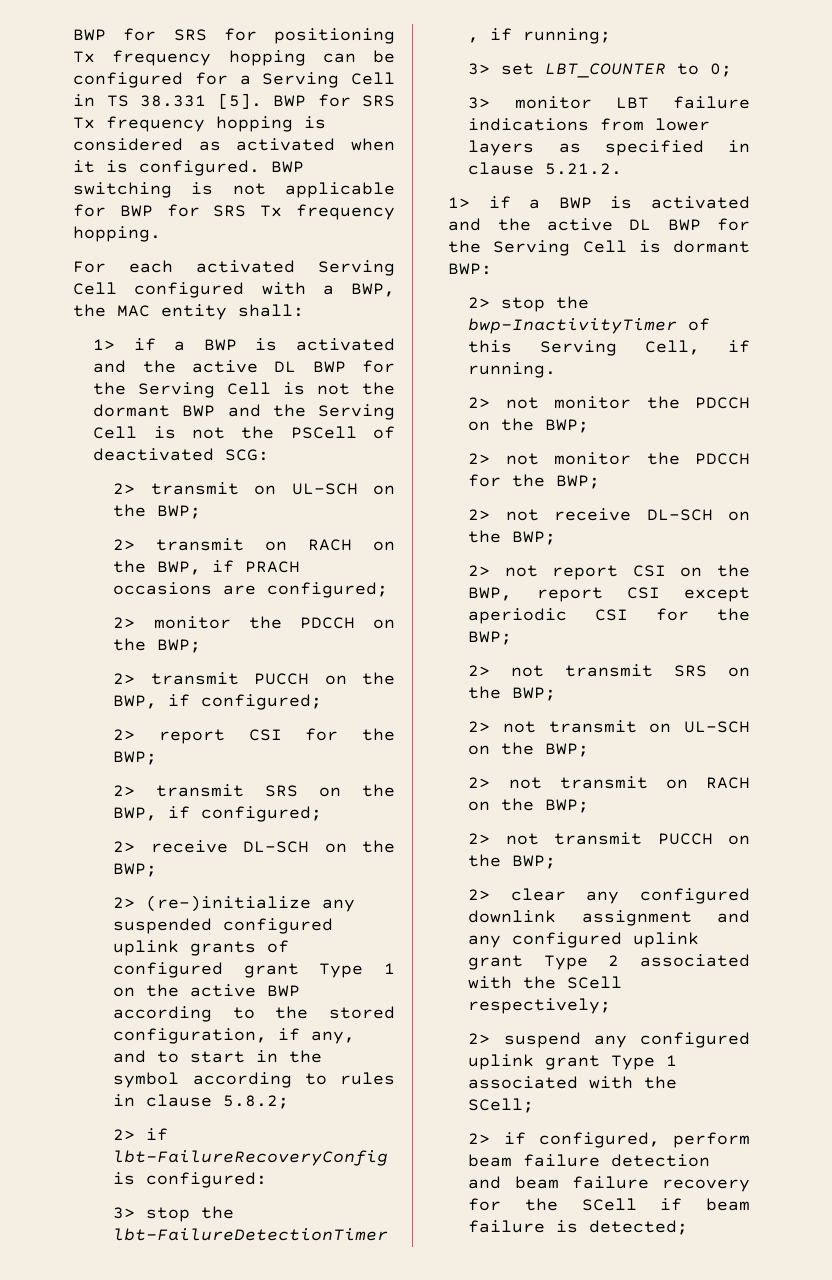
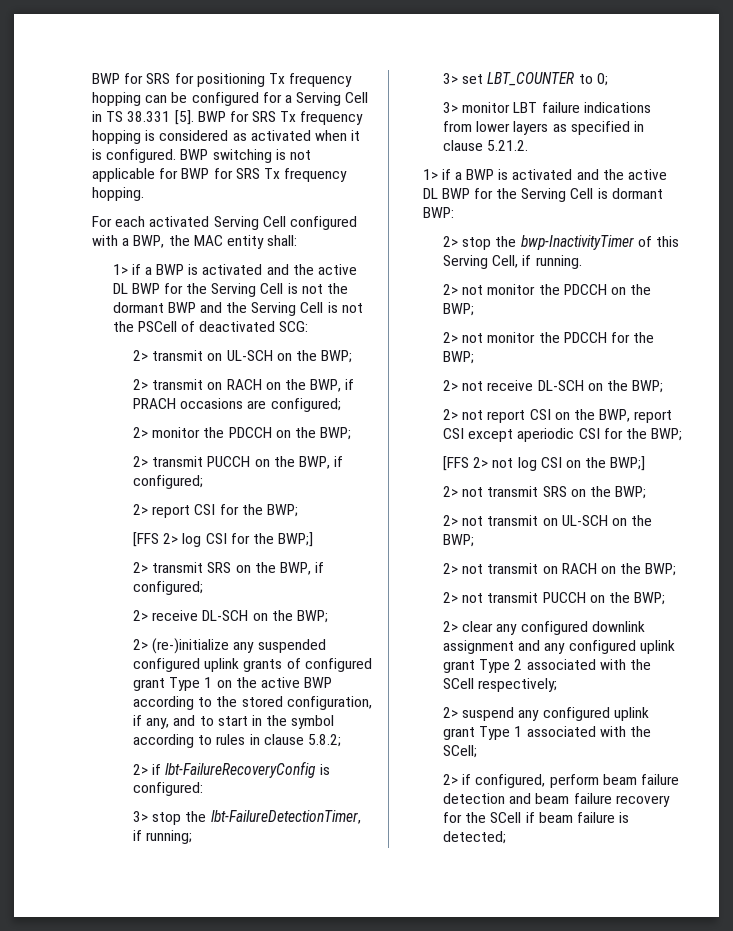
(158, 758) none -> [133,532,314,547] // [FFS 2> log CSI for the BWP;]
(513, 638) none -> [443,456,646,471] // [FFS 2> not log CSI on the BWP;]

